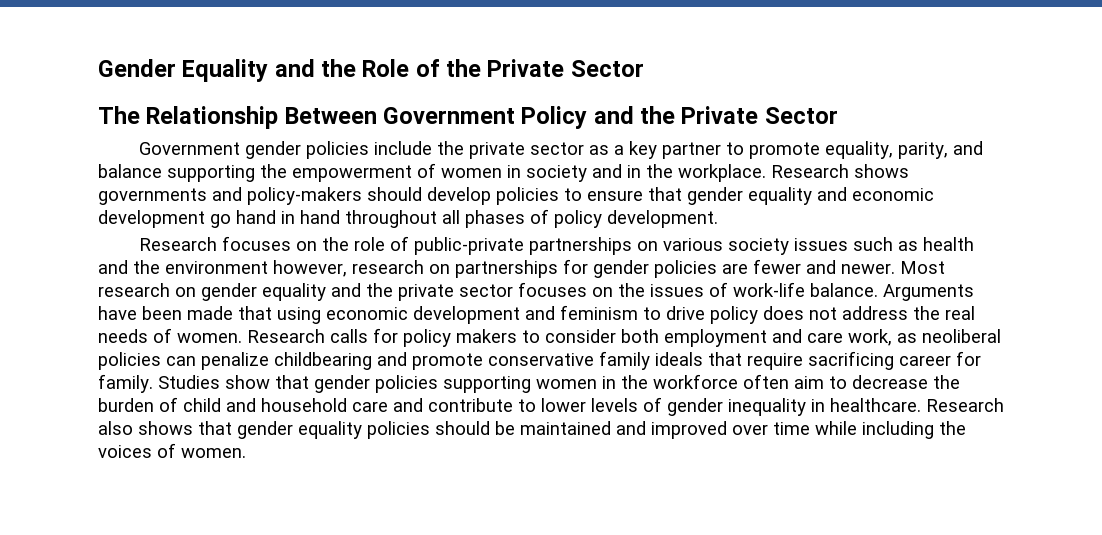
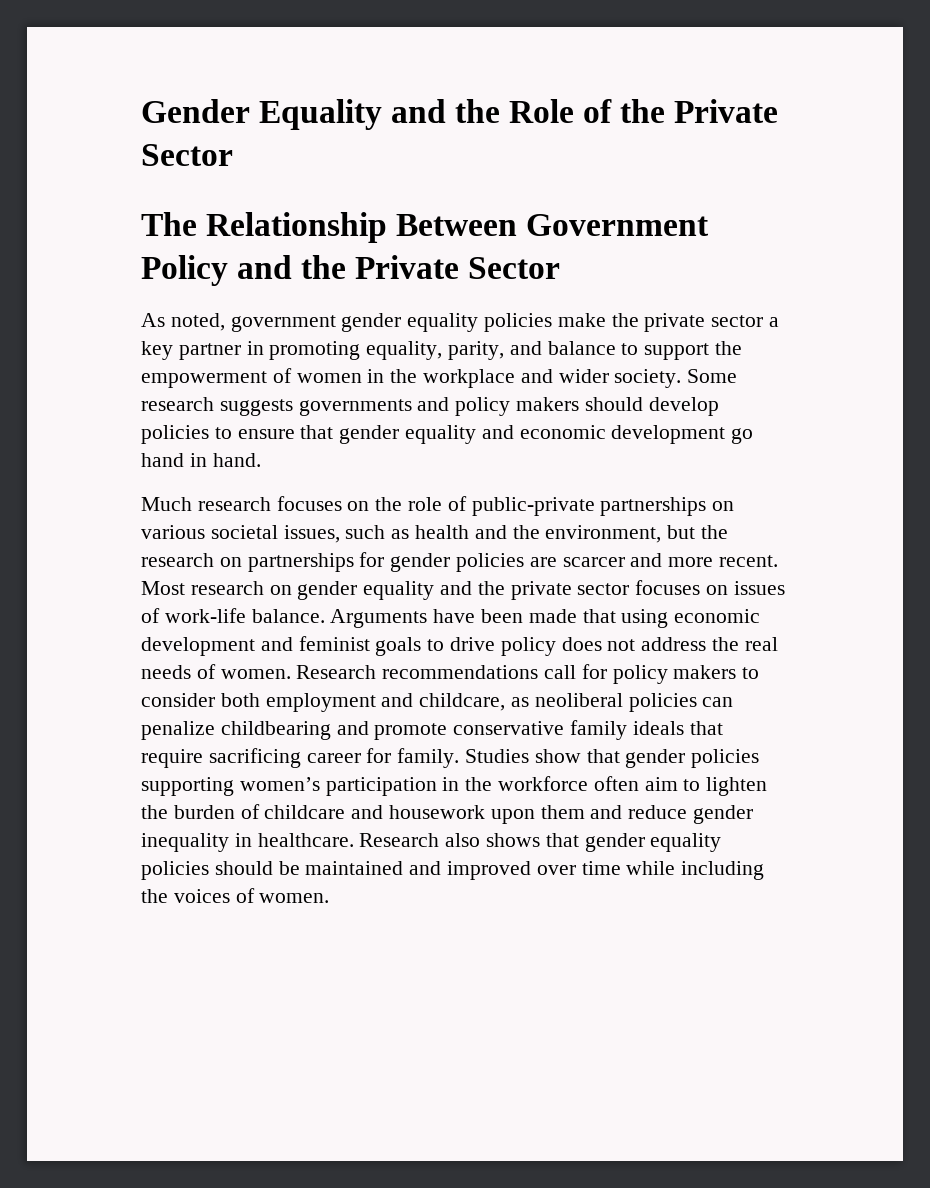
[138,141,609,159] Government gender policies include the private sector as -> [141,313,764,332] As noted, government gender equality policies make the private sector
[725,142,820,159] to promote -> [246,341,361,360] in promoting
[167,165,255,182] supporting -> [621,343,710,360] to support
[526,164,909,182] [98,187,362,205] society and in the workplace. Research shows governments and policy-makers -> [390,369,738,388] [141,397,580,416] the workplace and wider society. Some research suggests governments and policy makers
[300,209,718,228] [138,237,217,251] hand throughout all phases of policy development. // Research -> [212,453,261,467] [141,497,271,511] hand. // Much research
[727,238,848,255] society issues -> [210,525,340,543] societal issues,
[165,260,347,277] environment however, -> [545,525,729,543] environment, but the
[753,259,895,274] fewer and newer. -> [562,553,779,567] scarcer and more recent.
[618,283,645,297] the -> (729, 590) none
[560,305,638,320] feminism -> [298,636,422,656] feminist goals
[330,329,368,343] calls -> [382,665,577,679] recommendations call
[807,329,892,346] care work, -> [419,693,506,711] childcare,
[536,379,597,389] women -> [239,777,437,796] women’s participation
[852,375,928,389] decrease -> [706,777,768,796] lighten
[183,397,662,412] child and household care and contribute to lower levels of -> [264,805,688,824] childcare and housework upon them and reduce

